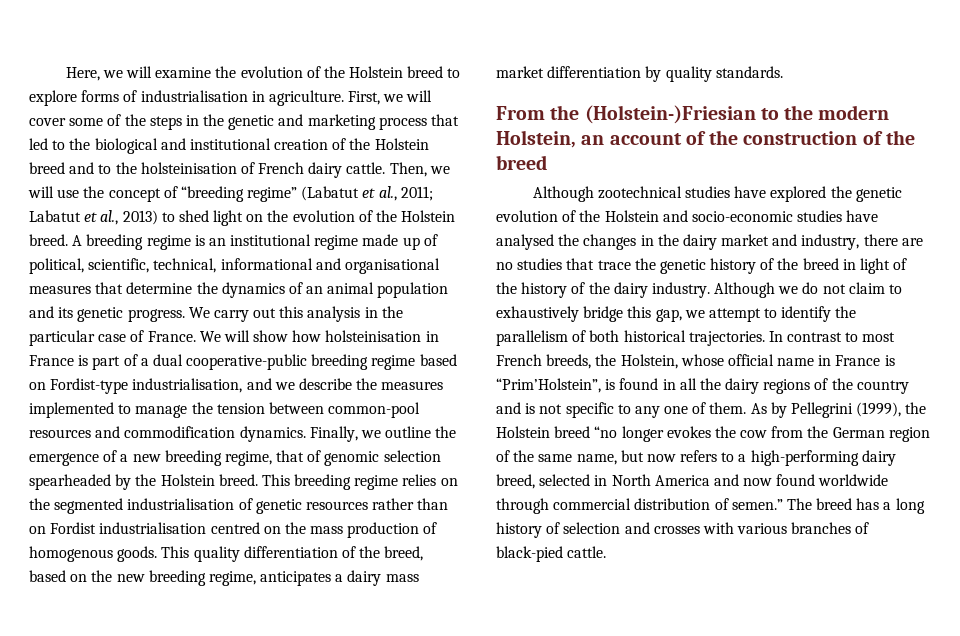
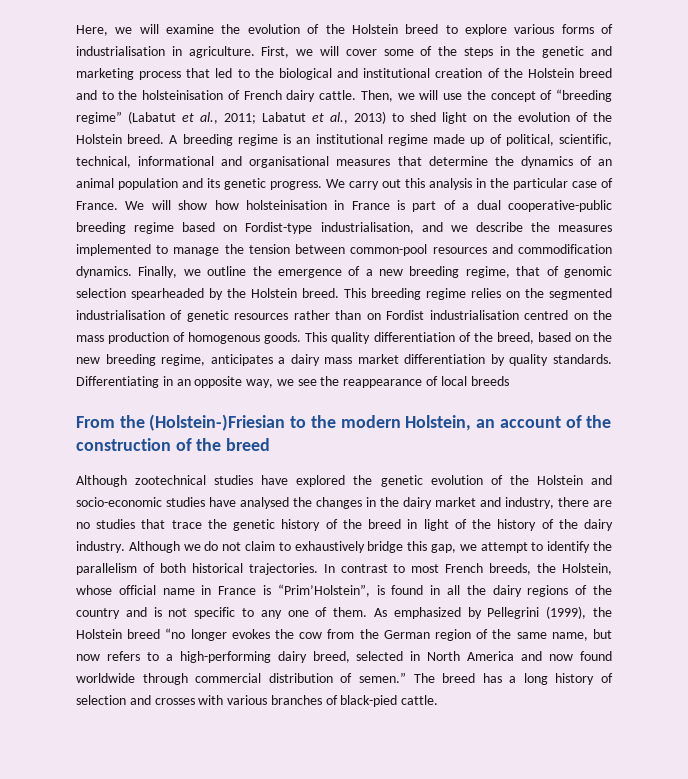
(77, 98) none -> [514,24,555,34] various
(783, 72) none -> [76,376,509,388] Differentiating in an opposite way, we see the reappearance of local breeds
(767, 408) none -> [393,607,461,619] emphasized

